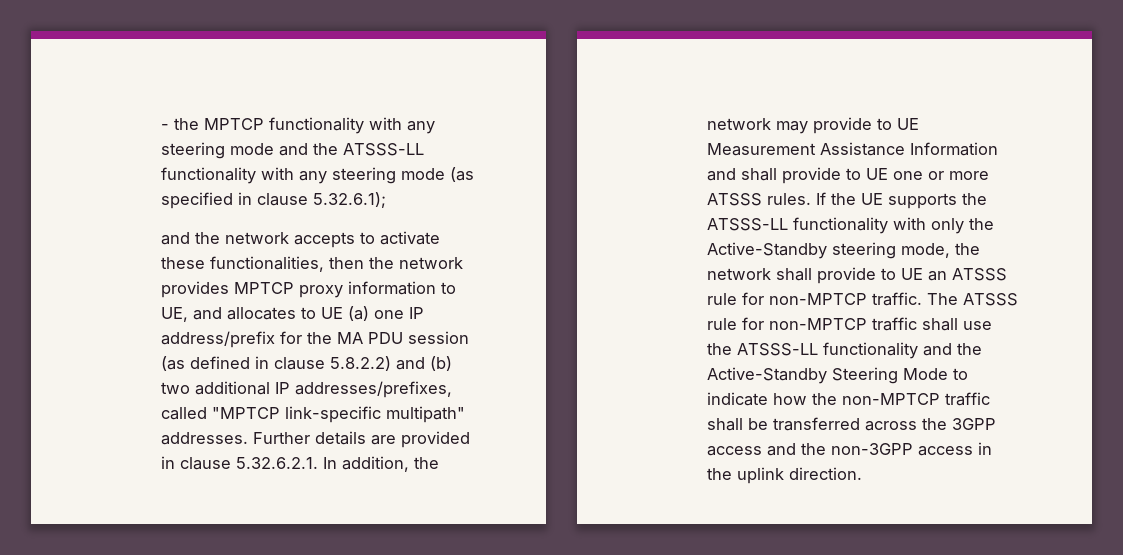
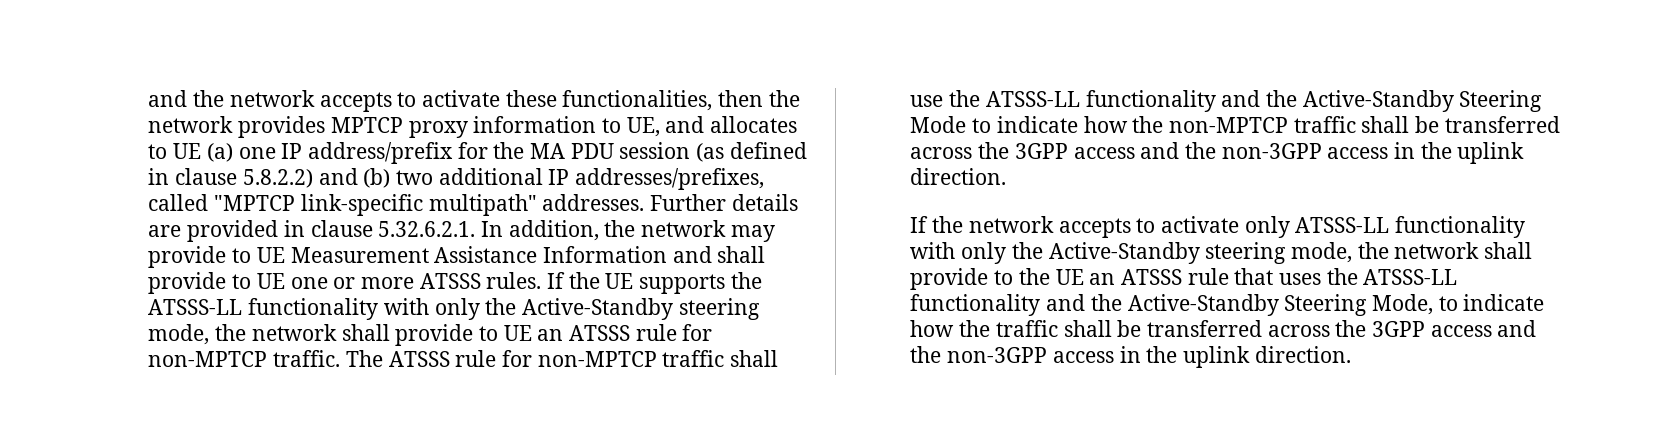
[160,117,435,134] [160,142,424,159] [160,167,474,184] [160,192,386,209] - the MPTCP functionality with any steering mode and the ATSSS-LL functionality with any steering mode (as specified in clause 5.32.6.1); // -> (148, 98) none
(862, 473) none -> [910,216,1525,238] [910,242,1532,264] [910,268,1458,290] [910,294,1545,316] [910,320,1537,337] [910,346,1351,368] // If the network accepts to activate only ATSSS-LL functionality with only the Active-Standby steering mode, the network shall provide to the UE an ATSSS rule that uses the ATSSS-LL functionality and the Active-Standby Steering Mode, to indicate how the traffic shall be transferred across the 3GPP access and the non-3GPP access in the uplink direction.

